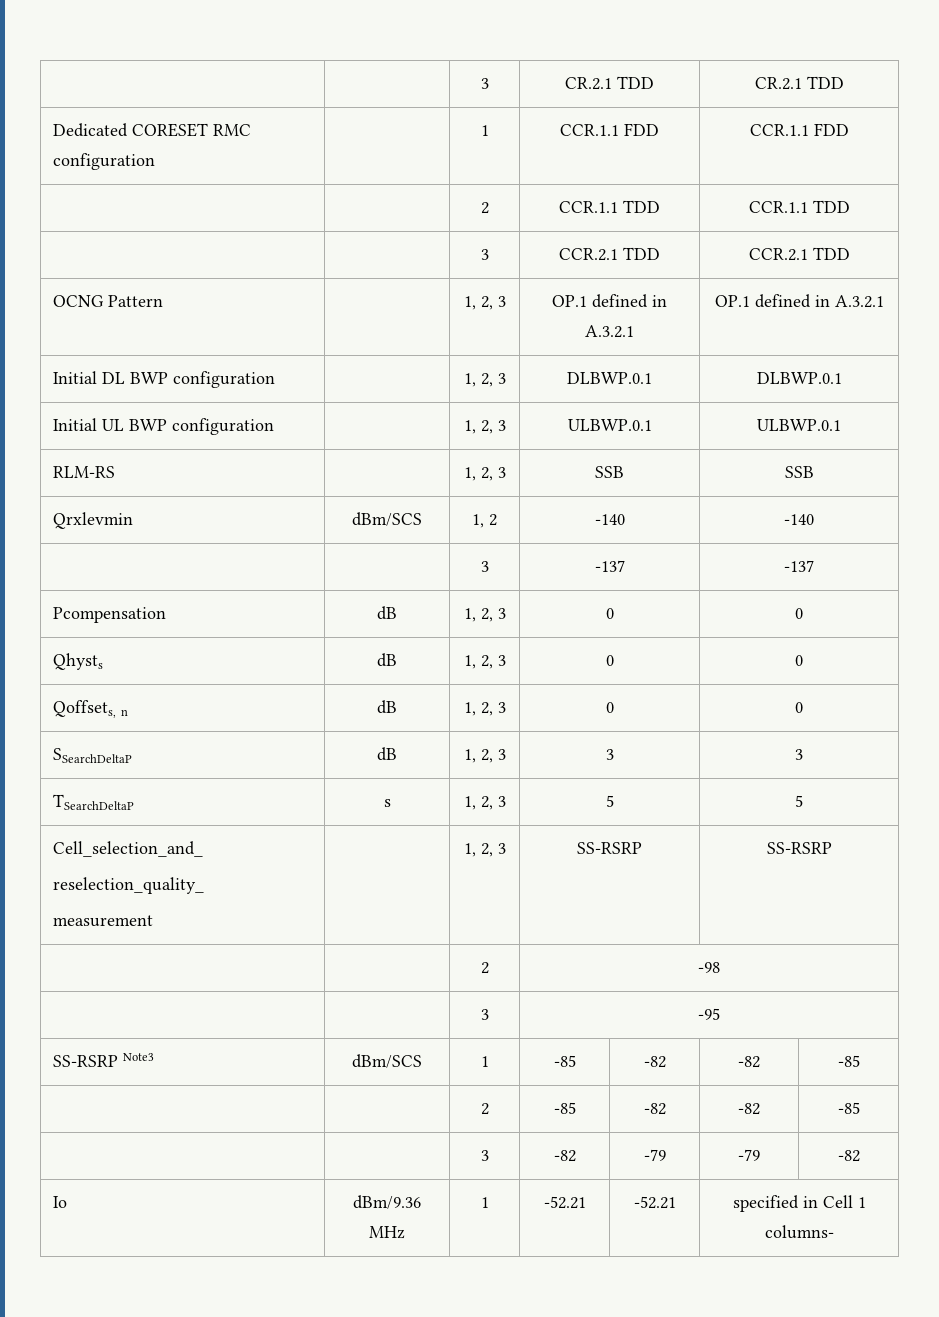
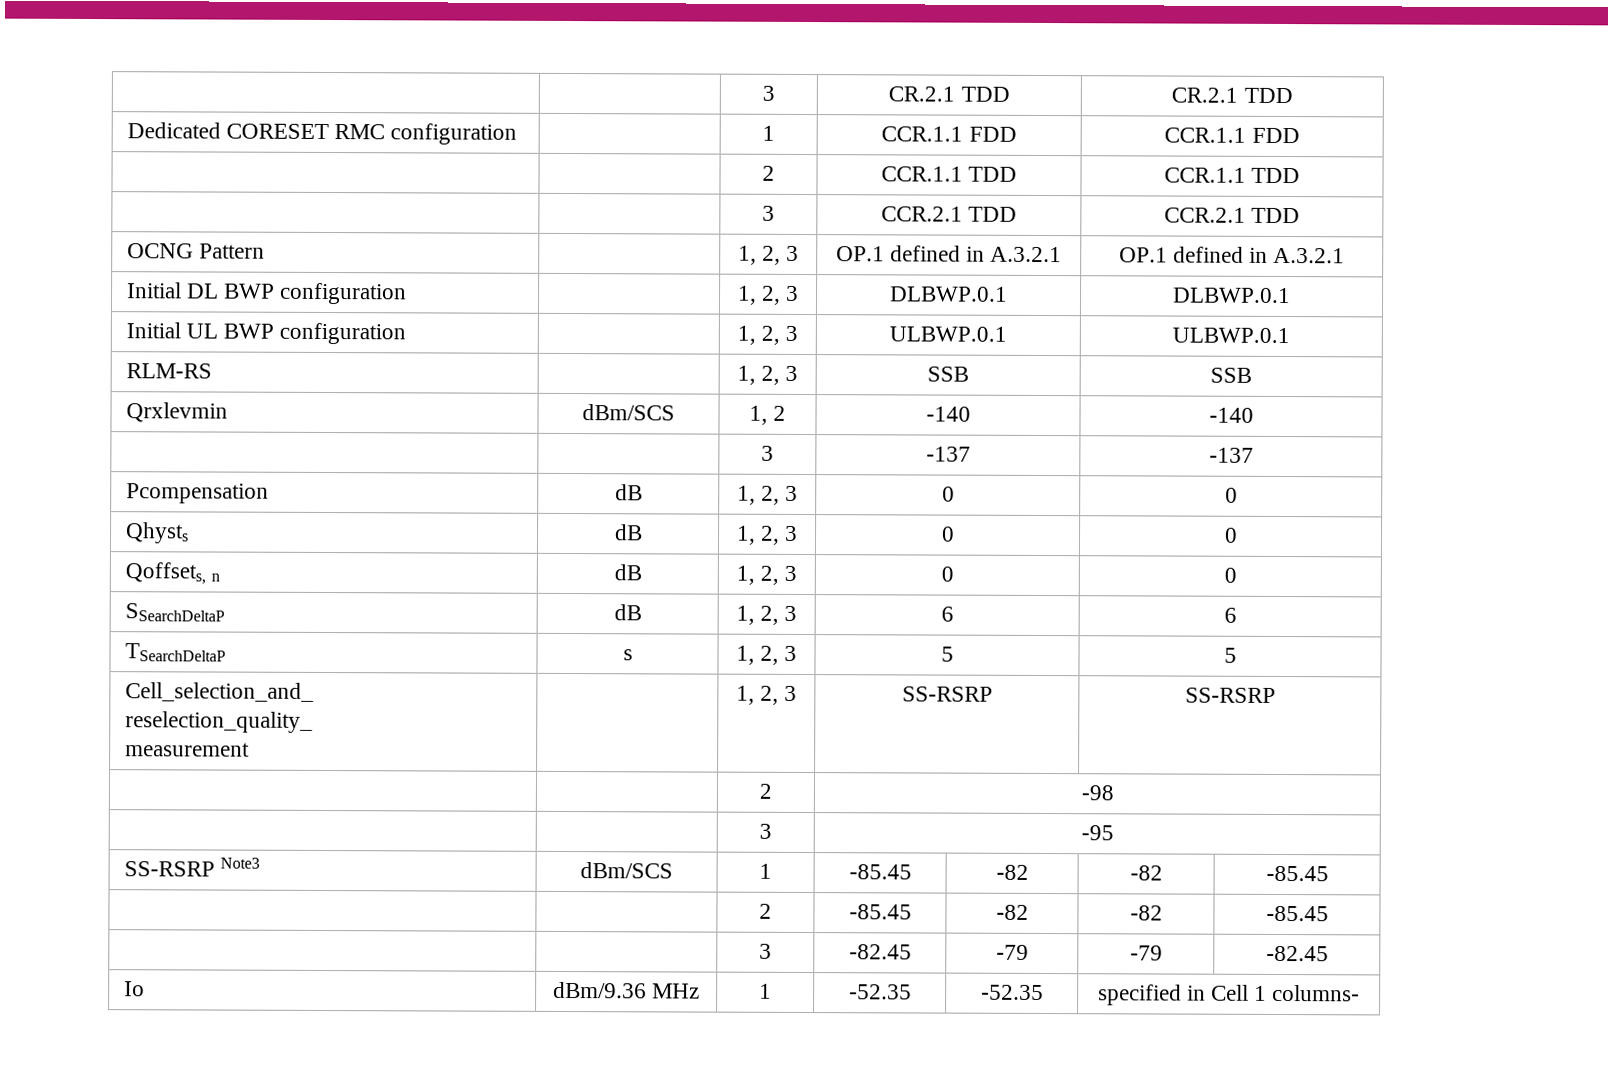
[605,749,614,760] [795,749,803,760] 3 | 3 -> [940,606,954,622] [1223,607,1237,623] 6 | 6
[553,1055,576,1067] [643,1056,666,1068] [738,1056,760,1068] [837,1055,860,1067] [480,1103,489,1115] [553,1102,576,1114] [643,1103,666,1115] [738,1103,760,1115] [837,1102,860,1114] [480,1150,489,1161] [553,1150,576,1162] -85 | -82 | -82 | -85 // | | 2 | -85 | -82 | -82 | -85 // | | 3 | -82 -> [848,864,912,880] [995,864,1029,880] [1129,865,1163,881] [1265,865,1329,882] [759,903,772,919] [848,904,912,920] [995,904,1029,920] [1129,905,1163,921] [1265,905,1329,922] [759,943,772,959] [848,944,912,960] -85.45 | -82 | -82 | -85.45 // | | 2 | -85.45 | -82 | -82 | -85.45 // | | 3 | -82.45
[837,1150,860,1162] -82 -> [1265,945,1329,962] -82.45
[543,1196,586,1209] [633,1196,676,1209] -52.21 | -52.21 -> [848,984,912,1000] [980,984,1044,1001] -52.35 | -52.35

